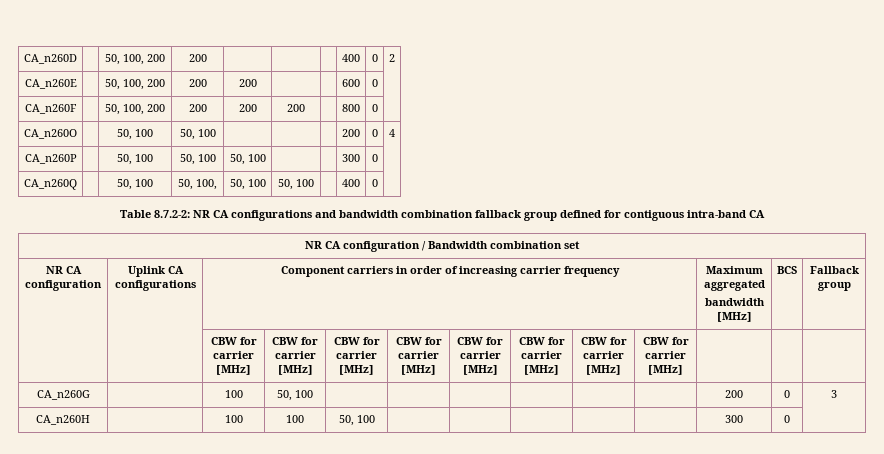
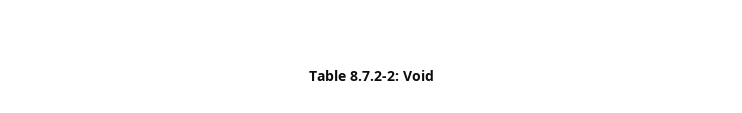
[24,54,77,64] [105,54,165,65] [188,54,207,62] [342,54,360,62] [371,54,378,62] [389,54,395,62] [24,79,77,89] [105,79,165,90] [188,79,207,87] [238,79,257,87] [342,79,360,87] [371,79,378,87] [25,104,77,114] [105,104,165,115] [188,104,207,112] [238,104,257,112] [287,104,305,112] [342,104,360,112] [371,104,378,112] [24,129,77,139] [117,129,153,140] [179,129,216,140] [342,129,360,137] [371,129,378,137] [389,129,395,137] [24,154,77,164] [117,154,153,165] [179,154,216,165] [229,154,266,165] [342,154,360,162] [371,154,378,162] [24,179,77,190] [117,179,153,190] [178,179,217,190] [229,179,266,190] [278,179,314,190] [342,179,360,187] [371,179,378,187] [120,210,765,221] [305,241,580,252] [45,266,82,274] [25,280,102,291] [127,266,184,277] [114,280,196,291] [280,266,620,277] [705,266,763,274] [703,280,765,291] [704,298,765,306] [716,312,752,322] [777,266,797,274] [809,266,859,274] [817,282,851,291] [210,337,257,345] [213,351,254,359] [216,365,251,375] [272,337,318,345] [274,351,316,359] [277,365,313,375] [333,337,380,345] [336,351,377,359] [339,365,374,375] [395,337,442,345] [398,351,439,359] [401,365,436,375] [457,337,503,345] [459,351,501,359] [462,365,498,375] [518,337,565,345] [521,351,562,359] [524,365,559,375] [580,337,627,345] [583,351,624,359] [586,365,621,375] [642,337,689,345] [645,351,686,359] [648,365,683,375] [36,390,90,400] [224,390,243,398] [277,390,313,401] [725,390,743,398] [784,390,790,398] [831,390,837,398] [36,415,90,425] [224,415,243,423] [286,415,304,423] [338,415,375,426] [725,415,743,423] [784,415,790,423] CA_n260D | | 50, 100, 200 | 200 | | | | 400 | 0 | 2 // CA_n260E | | 50, 100, 200 | 200 | 200 | | | 600 | 0 | // CA_n260F | | 50, 100, 200 | 200 | 200 | 200 | | 800 | 0 | // CA_n260O | | 50, 100 | 50, 100 | | | | 200 | 0 | 4 // CA_n260P | | 50, 100 | 50, 100 | 50, 100 | | | 300 | 0 | // CA_n260Q | | 50, 100 | 50, 100, | 50, 100 | 50, 100 | | 400 | 0 | // Table 8.7.2-2: NR CA configurations and bandwidth combination fallback group defined for contiguous intra-band CA // NR CA configuration / Bandwidth combination set // NR CA configuration | Uplink CA configurations | Component carriers in order of increasing carrier frequency | Maximum aggregated // bandwidth [MHz] | BCS | Fallback group // | | CBW for carrier [MHz] | CBW for carrier [MHz] | CBW for carrier [MHz] | CBW for carrier [MHz] | CBW for carrier [MHz] | CBW for carrier [MHz] | CBW for carrier [MHz] | CBW for carrier [MHz] | | | // CA_n260G | | 100 | 50, 100 | | | | | | | 200 | 0 | 3 // CA_n260H | | 100 | 100 | 50, 100 | | | | | | 300 | 0 | -> [308,70,434,81] Table 8.7.2-2: Void

